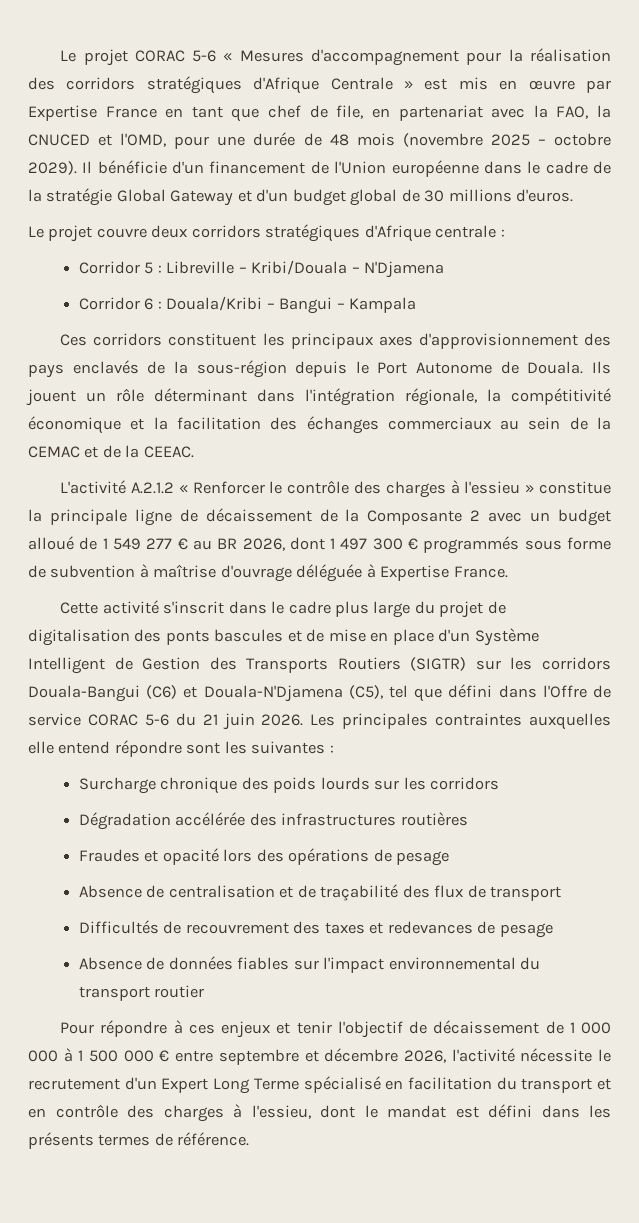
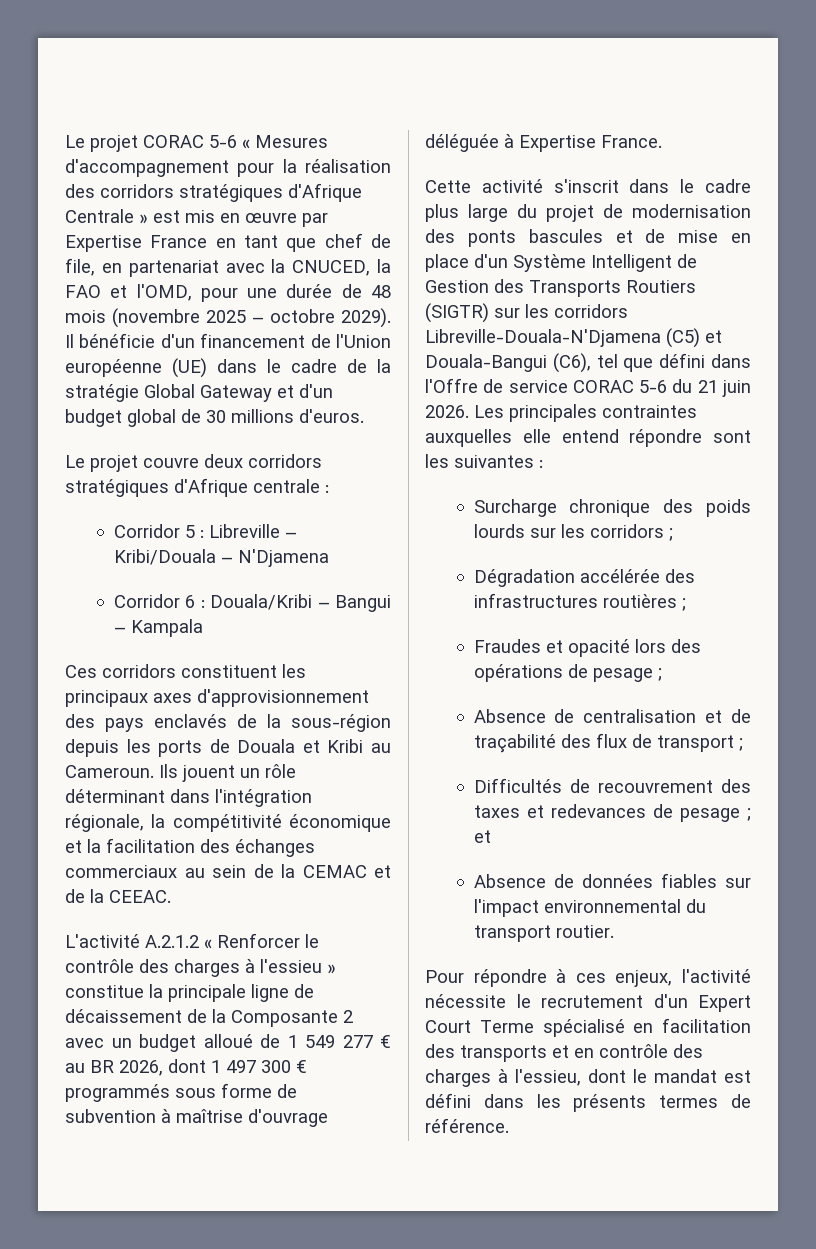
[556,105,612,119] [28,134,90,146] FAO, la CNUCED -> [292,259,392,276] [65,285,101,298] CNUCED, la FAO
(479, 168) none -> [172,358,207,378] (UE)
[355,361,584,374] le Port Autonome de Douala. -> [126,739,391,757] [65,765,154,778] les ports de Douala et Kribi au Cameroun.
[28,629,130,646] digitalisation -> [632,204,751,218] modernisation
[28,685,383,702] Douala-Bangui (C6) et Douala-N'Djamena (C5), -> [425,328,722,348] [425,353,591,373] Libreville-Douala-N'Djamena (C5) et Douala-Bangui (C6),
(500, 783) none -> [668,528,673,541] ;
(468, 819) none -> [681,598,686,611] ;
(450, 858) none -> [657,668,662,681] ;
(562, 893) none -> [738,738,743,751] ;
(553, 930) none -> [747,808,751,821] [473,830,491,843] ; et
[154,985,205,998] routier -> [555,925,614,938] routier.
[221,1020,611,1038] [28,1048,446,1065] enjeux et tenir l'objectif de décaissement de 1 000 000 à 1 500 000 € entre septembre et décembre 2026, -> [615,970,673,987] enjeux,
[213,1078,251,1094] Long -> [425,1020,471,1033] Court
[496,1077,593,1093] du transport -> [425,1044,547,1062] des transports

